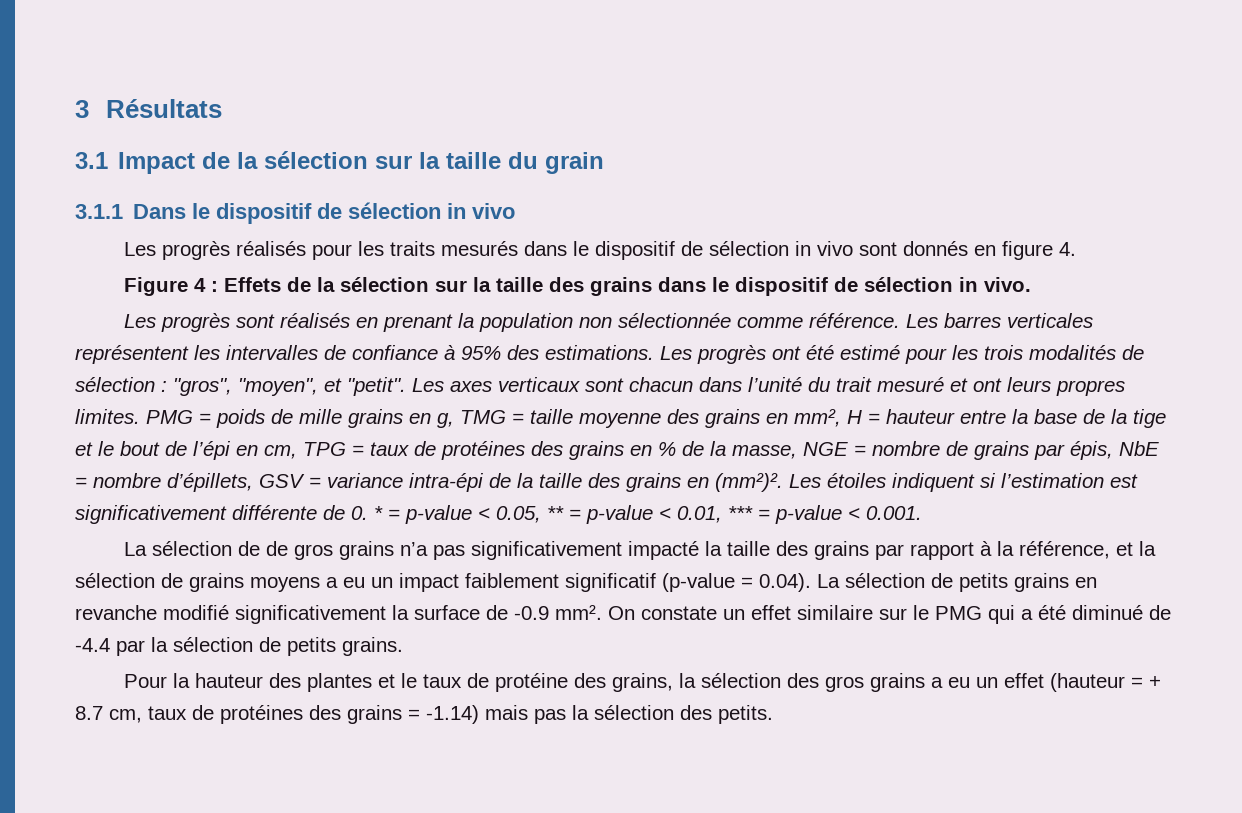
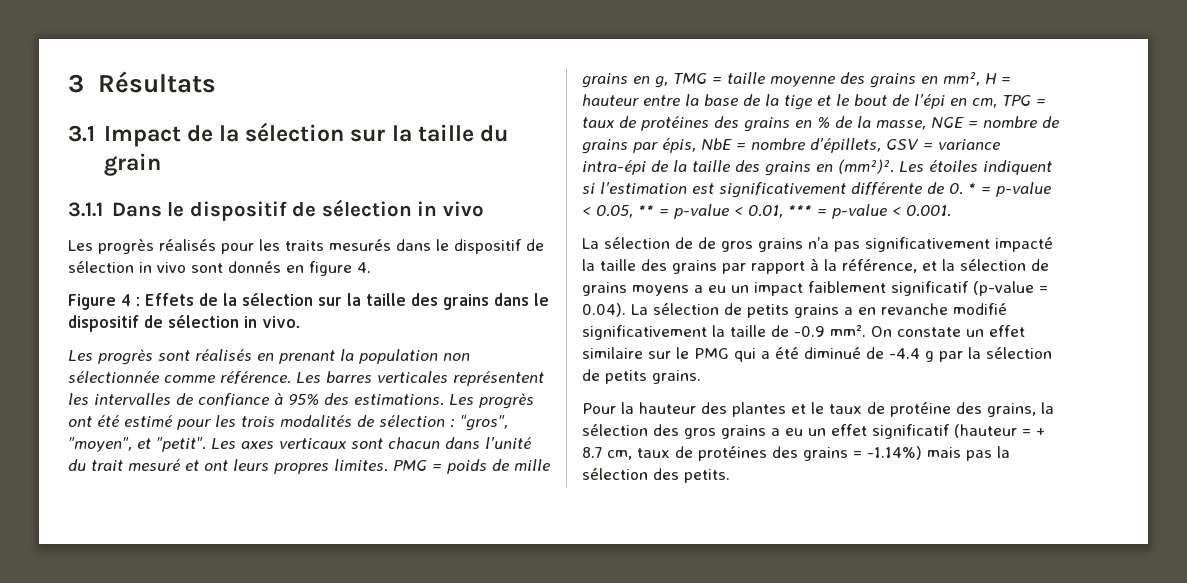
(1069, 582) none -> [844,307,853,315] a
[414,605,480,620] surface -> [730,325,766,337] taille
(110, 645) none -> [925,351,934,362] g
(1045, 680) none -> [872,424,950,439] significatif
[426,705,479,724] -1.14) -> [867,446,922,460] -1.14%)

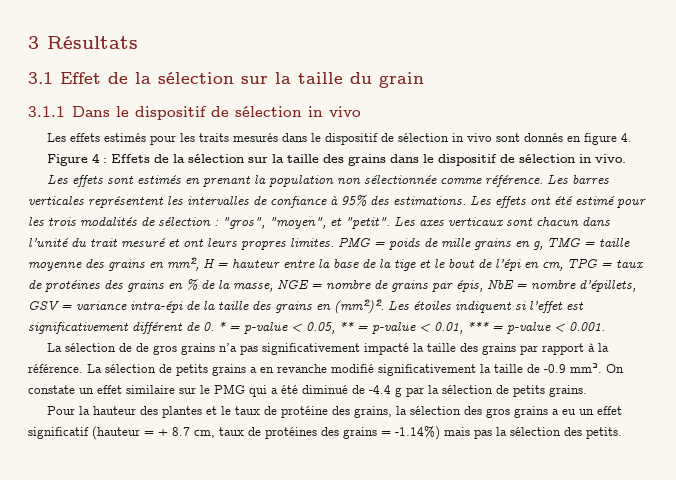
[103,126,181,147] Impact -> [59,72,101,84] Effet
[98,239,216,254] progrès réalisés -> [70,133,147,142] effets estimés
[98,349,252,365] progrès sont réalisés -> [72,175,182,187] effets sont estimés
[479,393,534,409] progrès -> [495,196,526,208] effets
[600,182,687,194] l’estimation -> [529,301,563,313] l’effet
[851,182,922,195] différente -> [132,322,183,334] différent
[842,259,1049,273] [582,281,1048,296] [582,303,626,317] référence, et la sélection de grains moyens a eu un impact faiblement significatif (p-value = 0.04). -> [28,364,83,373] référence.

